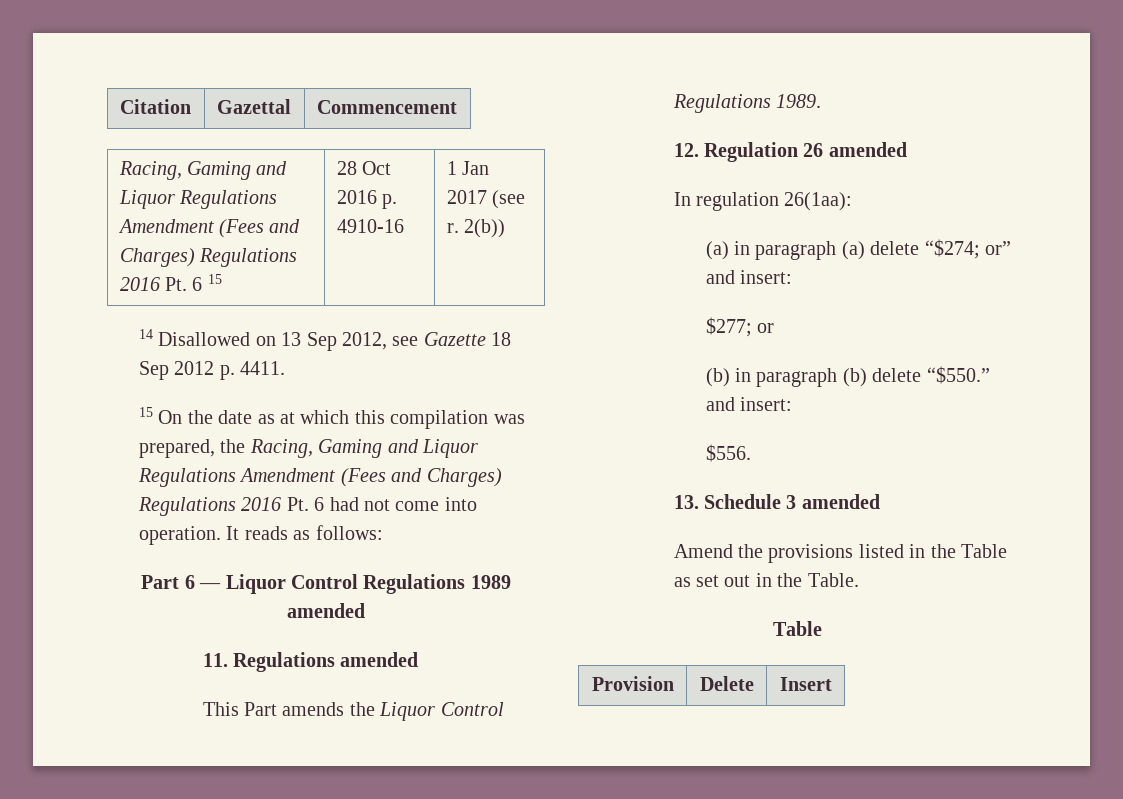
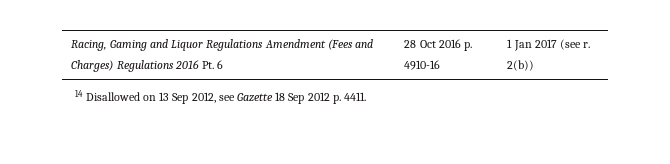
[119,99,191,114] [216,99,291,114] [316,100,457,114] Citation | Gazettal | Commencement // -> (71, 45) none
[207,274,222,284] 15 -> (224, 64) none
[138,407,525,429] [138,439,478,458] [137,468,502,487] [137,497,477,516] [138,525,383,545] [141,574,511,594] [287,603,365,618] [202,652,419,672] [202,702,504,721] [672,94,822,113] [673,142,907,162] [673,192,853,211] [705,239,1011,260] [705,270,792,284] [705,317,774,337] [705,366,990,387] [705,397,792,411] [705,444,751,462] [673,494,880,509] [673,544,1008,563] [673,573,859,587] [772,621,822,636] [591,676,674,691] [699,676,754,691] [779,677,832,691] // 15 On the date as at which this compilation was prepared, the Racing, Gaming and Liquor Regulations Amendment (Fees and Charges) Regulations 2016 Pt. 6 had not come into operation. It reads as follows: // Part 6 — Liquor Control Regulations 1989 amended // 11. Regulations amended // This Part amends the Liquor Control Regulations 1989. // 12. Regulation 26 amended // In regulation 26(1aa): // (a) in paragraph (a) delete “$274; or” and insert: // $277; or // (b) in paragraph (b) delete “$550.” and insert: // $556. // 13. Schedule 3 amended // Amend the provisions listed in the Table as set out in the Table. // Table // Provision | Delete | Insert -> (367, 96) none

